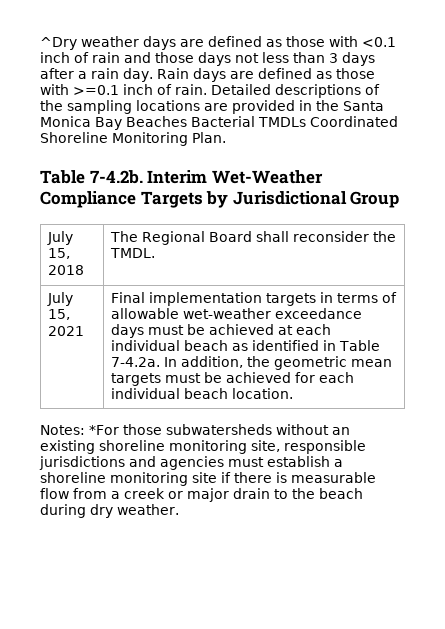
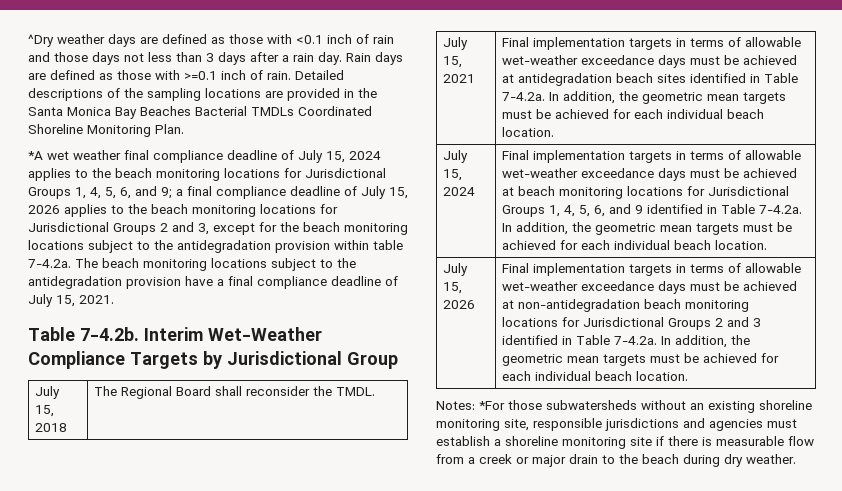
(226, 137) none -> [28,150,381,163] [28,168,386,181] [28,186,408,199] [28,204,338,217] [28,222,408,235] [28,240,403,253] [28,258,356,271] [28,276,398,289] [28,294,114,307] // *A wet weather final compliance deadline of July 15, 2024 applies to the beach monitoring locations for Jurisdictional Groups 1, 4, 5, 6, and 9; a final compliance deadline of July 15, 2026 applies to the beach monitoring locations for Jurisdictional Groups 2 and 3, except for the beach monitoring locations subject to the antidegradation provision within table 7-4.2a. The beach monitoring locations subject to the antidegradation provision have a final compliance deadline of July 15, 2021.
[296,324,332,335] [111,340,249,351] each individual beach as -> [518,73,799,86] [502,91,787,104] [502,109,765,119] [502,127,555,137] [443,150,469,163] [443,169,463,181] [443,187,476,196] [502,150,802,163] [502,168,798,181] [502,186,790,199] [502,204,803,217] [502,222,793,235] [502,240,768,250] [443,263,469,276] [443,282,463,294] [443,300,476,309] [502,263,802,276] [502,281,798,294] [502,299,750,312] [502,317,762,330] antidegradation beach sites identified in Table 7-4.2a. In addition, the geometric mean targets must be achieved for each individual beach location. // July 15, 2024 | Final implementation targets in terms of allowable wet-weather exceedance days must be achieved at beach monitoring locations for Jurisdictional Groups 1, 4, 5, 6, and 9 identified in Table 7-4.2a. In addition, the geometric mean targets must be achieved for each individual beach location. // July 15, 2026 | Final implementation targets in terms of allowable wet-weather exceedance days must be achieved at non-antidegradation beach monitoring locations for Jurisdictional Groups 2 and 3

